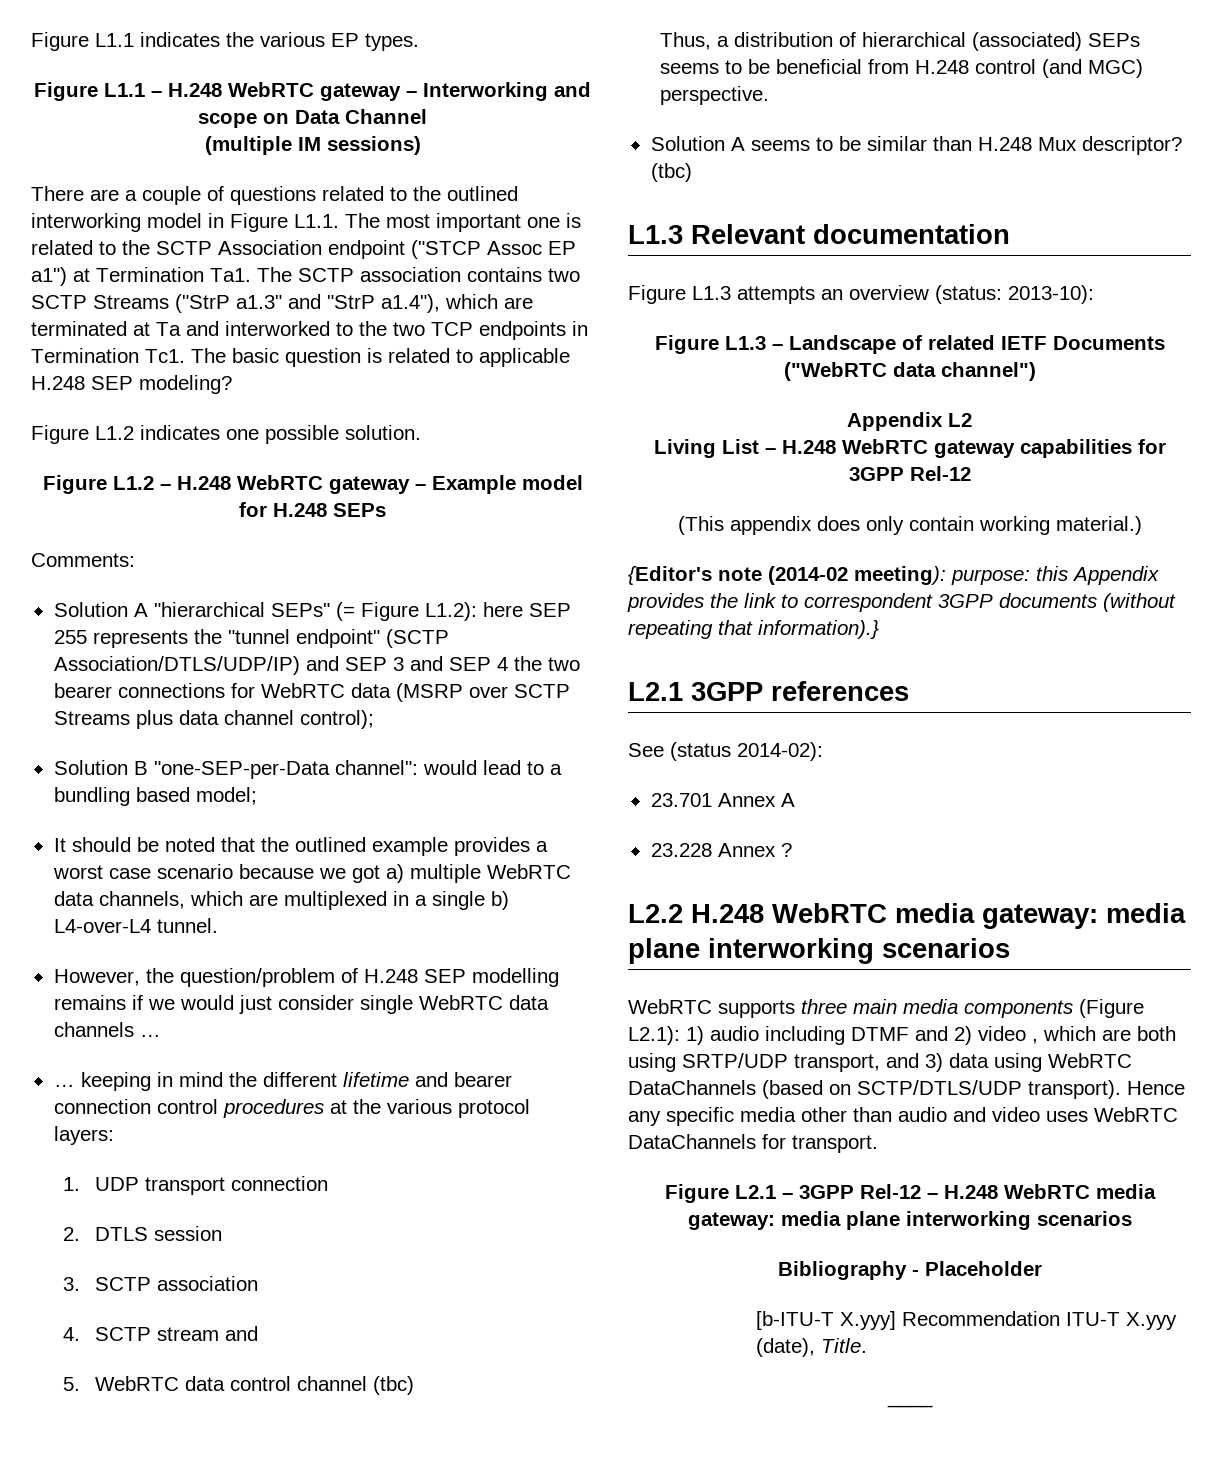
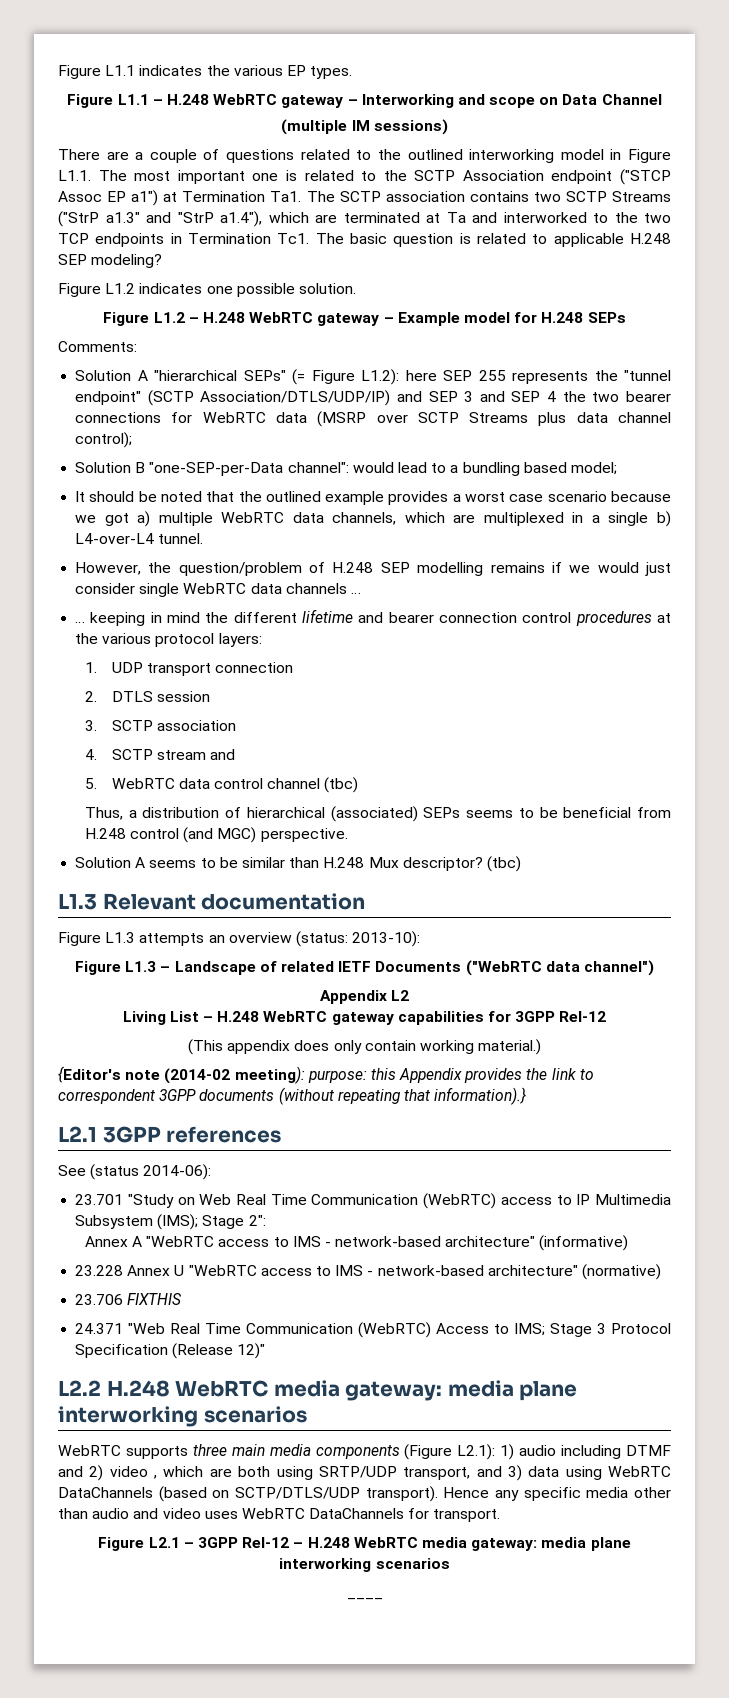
[737,742,823,761] 2014-02): -> [143,1164,212,1180] 2014-06):
[717,793,795,807] [650,843,792,857] Annex A // 23.228 Annex ? -> [127,1193,672,1209] [75,1214,266,1230] [84,1235,629,1251] [75,1264,661,1280] [75,1293,182,1305] [75,1322,671,1338] [75,1343,266,1359] "Study on Web Real Time Communication (WebRTC) access to IP Multimedia Subsystem (IMS); Stage 2": // Annex A "WebRTC access to IMS - network-based architecture" (informative) // 23.228 Annex U "WebRTC access to IMS - network-based architecture" (normative) // 23.706 FIXTHIS // 24.371 "Web Real Time Communication (WebRTC) Access to IMS; Stage 3 Protocol Specification (Release 12)"
[777,1261,1042,1280] [756,1311,1178,1330] [756,1338,868,1357] // Bibliography - Placeholder // [b-ITU-T X.yyy] Recommendation ITU-T X.yyy (date), Title. -> (450, 1563) none

